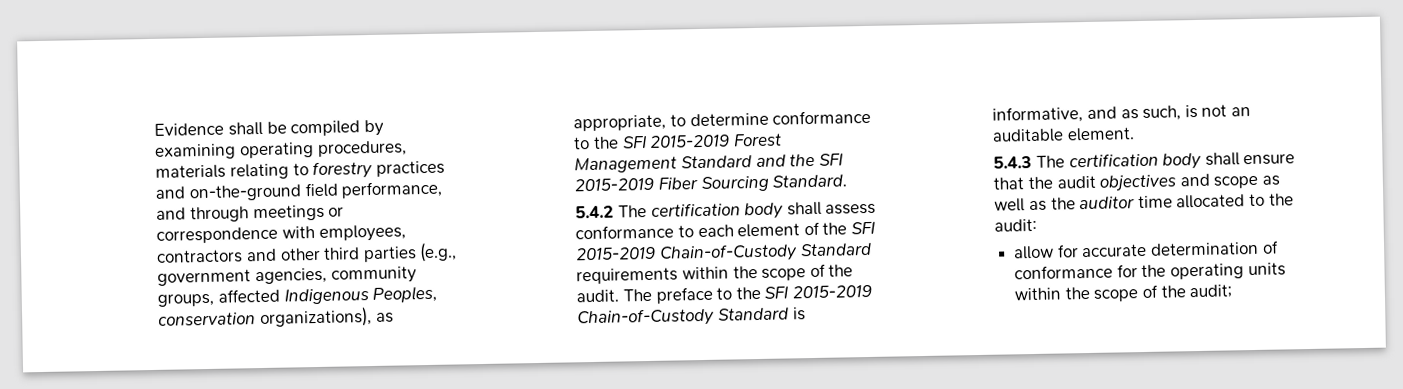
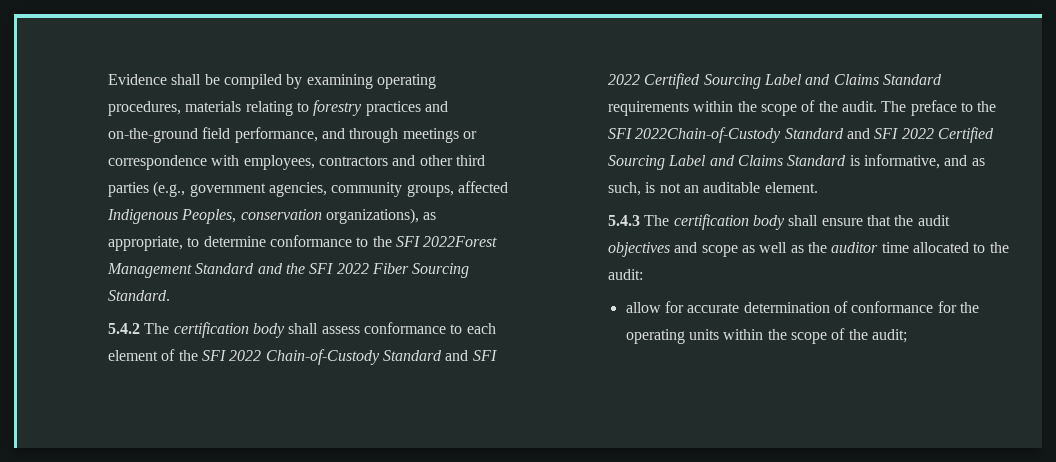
[649,133,782,148] 2015-2019 Forest -> [423,236,498,247] 2022Forest
[574,177,655,192] 2015-2019 -> [336,263,369,274] 2022
[575,242,872,263] 2015-2019 Chain-of-Custody Standard -> [229,349,497,365] [608,73,942,89] 2022 Chain-of-Custody Standard and SFI 2022 Certified Sourcing Label and Claims Standard
[791,284,872,299] [577,307,716,328] 2015-2019 Chain-of-Custody -> [635,127,994,143] [608,155,783,170] 2022Chain-of-Custody Standard and SFI 2022 Certified Sourcing Label and Claims

